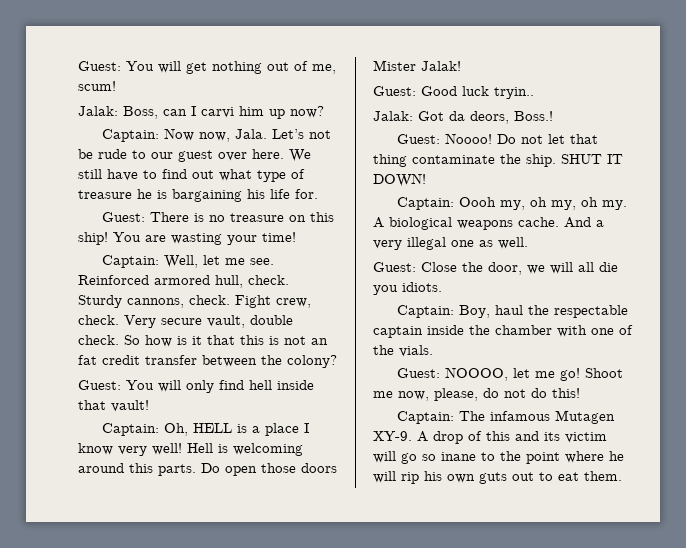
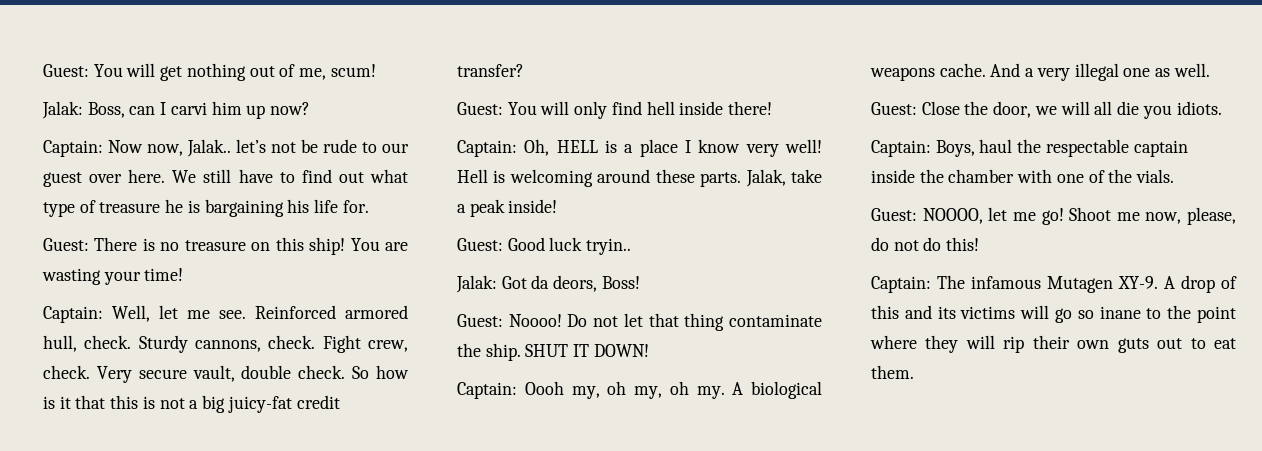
[234,129,304,139] Jala. Let’s -> [187,139,266,157] Jalak.. let’s
[311,338,328,345] [78,355,337,368] an fat credit transfer between the colony? -> [189,395,340,413] [457,64,524,77] a big juicy-fat credit transfer?
[78,400,149,412] that vault! -> [728,101,773,115] there!
[129,463,337,476] [373,60,461,71] this parts. Do open those doors Mister Jalak! -> [655,169,822,187] [457,199,558,217] these parts. Jalak, take a peak inside!
[514,111,553,121] Boss.! -> [601,276,640,289] Boss!
[458,305,490,318] Boy, -> [935,140,975,157] Boys,
[565,432,607,443] victim -> [960,306,1016,319] victims
[609,451,624,461] he -> [925,335,959,353] they
[424,471,442,481] his -> [1032,335,1070,349] their

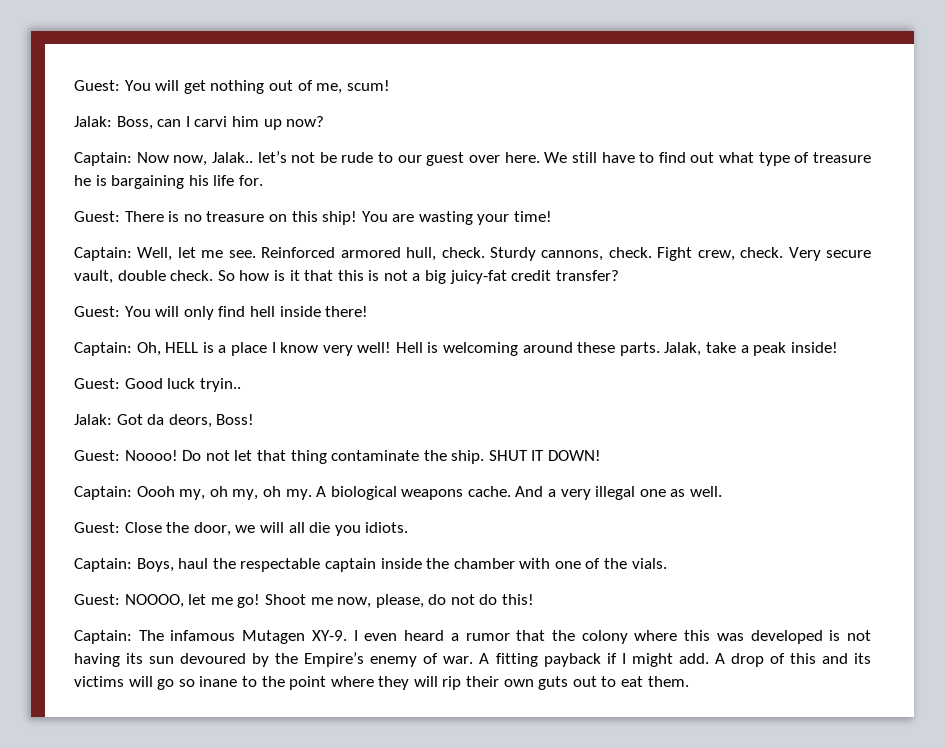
(1158, 282) none -> [353,630,871,644] [74,652,709,667] I even heard a rumor that the colony where this was developed is not having its sun devoured by the Empire’s enemy of war. A fitting payback if I might add.

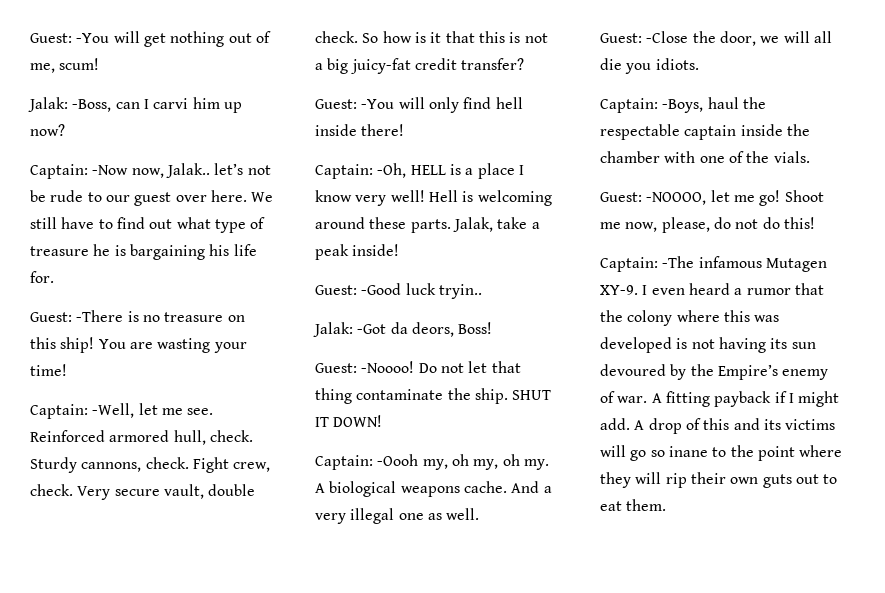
[74,80,151,91] Guest: You -> [30,33,110,43] Guest: -You
[116,116,153,130] Boss, -> [72,99,112,112] -Boss,
[136,152,169,163] Now -> [92,165,129,175] -Now
[124,211,164,222] There -> [76,310,124,322] -There
[137,247,173,261] Well, -> [92,403,135,418] -Well,
[124,306,151,317] You -> [361,99,395,109] -You
[136,342,161,356] Oh, -> [377,163,407,178] -Oh,
[124,378,163,389] Good -> [361,283,402,295] -Good
[116,414,143,425] Got -> [357,324,387,334] -Got
[124,450,178,461] Noooo! -> [361,361,415,373] -Noooo!
[136,486,175,497] Oooh -> [377,454,419,466] -Oooh
[124,522,162,533] Close -> [646,31,689,43] -Close
[136,558,174,572] Boys, -> [662,99,704,113] -Boys,
[124,594,184,608] NOOOO, -> [646,192,707,205] -NOOOO,
[138,630,164,641] The -> [662,256,695,268] -The

